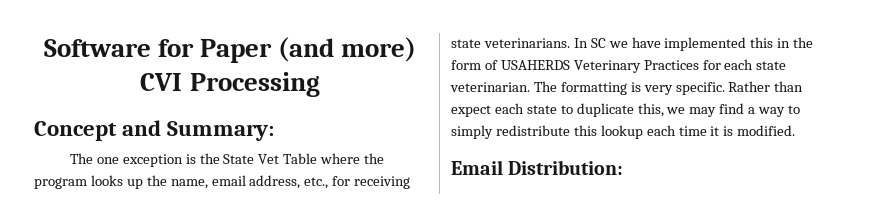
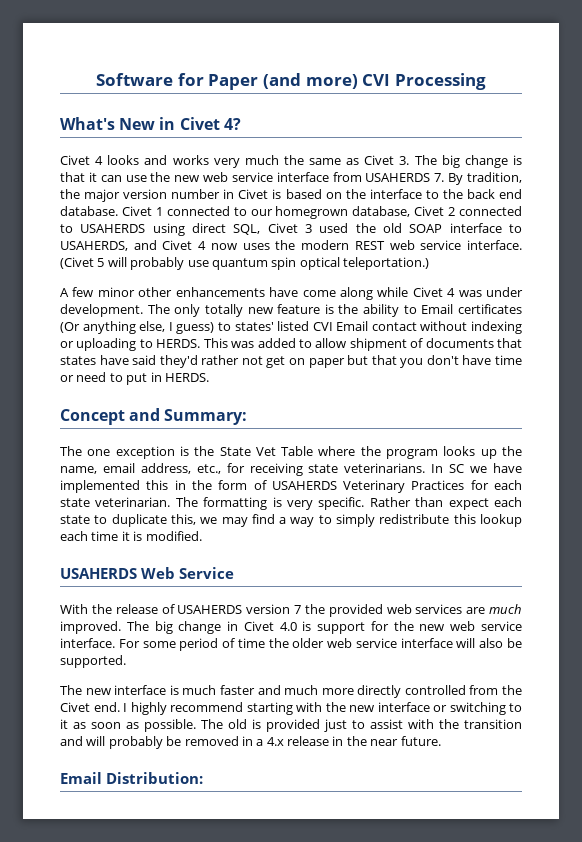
(320, 84) none -> [60,117,241,130] [60,155,522,168] [60,172,522,185] [60,189,522,202] [60,206,522,219] [60,223,522,236] [60,240,522,251] [60,257,429,270] [60,287,524,300] [60,304,522,317] [60,321,522,334] [60,338,522,351] [60,355,522,368] [60,372,209,385] // What's New in Civet 4? // Civet 4 looks and works very much the same as Civet 3. The big change is that it can use the new web service interface from USAHERDS 7. By tradition, the major version number in Civet is based on the interface to the back end database. Civet 1 connected to our homegrown database, Civet 2 connected to USAHERDS using direct SQL, Civet 3 used the old SOAP interface to USAHERDS, and Civet 4 now uses the modern REST web service interface. (Civet 5 will probably use quantum spin optical teleportation.) // A few minor other enhancements have come along while Civet 4 was under development. The only totally new feature is the ability to Email certificates (Or anything else, I guess) to states' listed CVI Email contact without indexing or uploading to HERDS. This was added to allow shipment of documents that states have said they'd rather not get on paper but that you don't have time or need to put in HERDS.
(796, 130) none -> [60,567,234,579] [60,604,522,617] [60,621,522,634] [60,638,522,651] [60,655,126,668] [60,685,522,698] [60,702,522,715] [60,719,522,732] [60,736,441,749] // USAHERDS Web Service // With the release of USAHERDS version 7 the provided web services are much improved. The big change in Civet 4.0 is support for the new web service interface. For some period of time the older web service interface will also be supported. // The new interface is much faster and much more directly controlled from the Civet end. I highly recommend starting with the new interface or switching to it as soon as possible. The old is provided just to assist with the transition and will probably be removed in a 4.x release in the near future.

